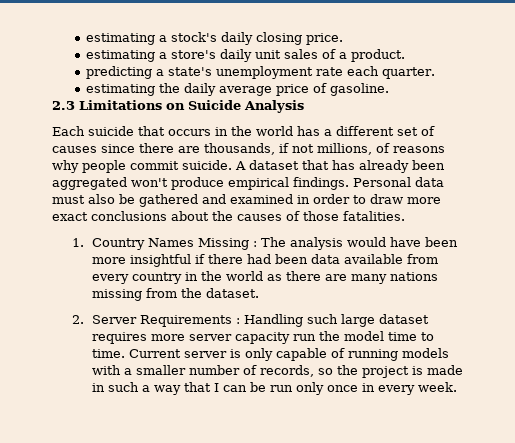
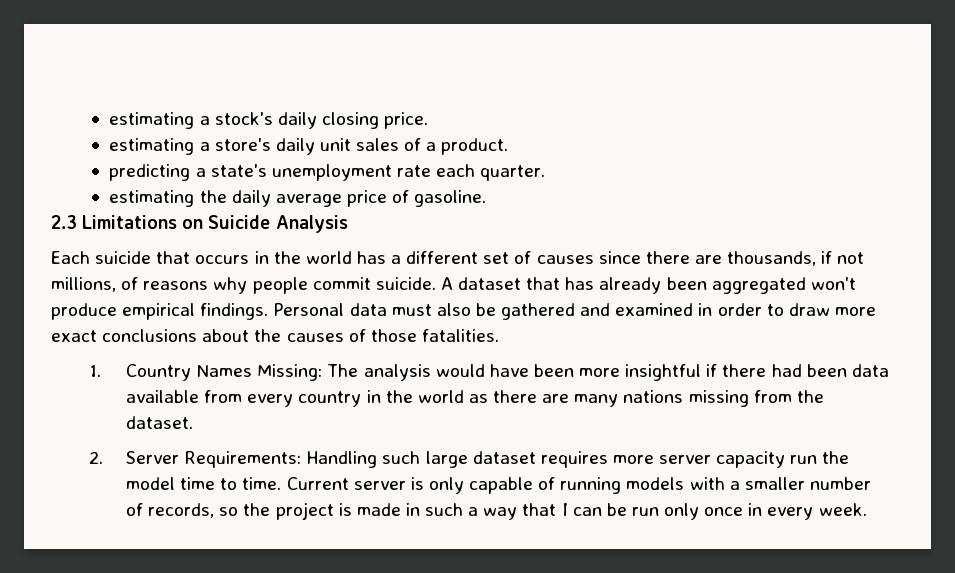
[197,238,257,250] Missing : -> [257,364,323,381] Missing:
[139,315,240,327] Requirements : -> [184,451,302,468] Requirements:

